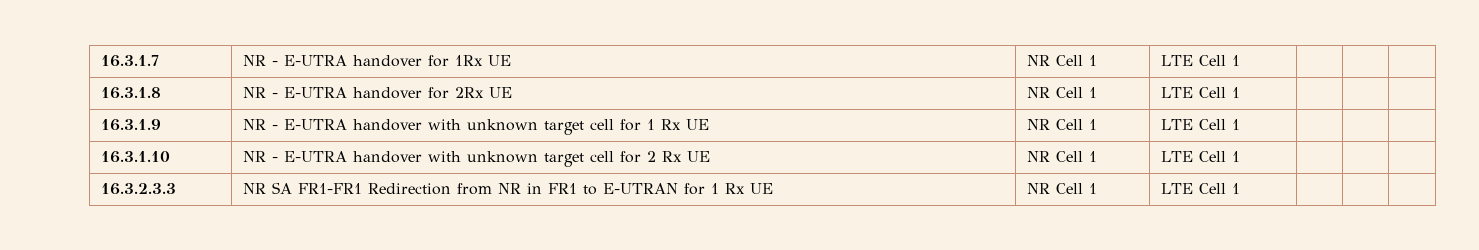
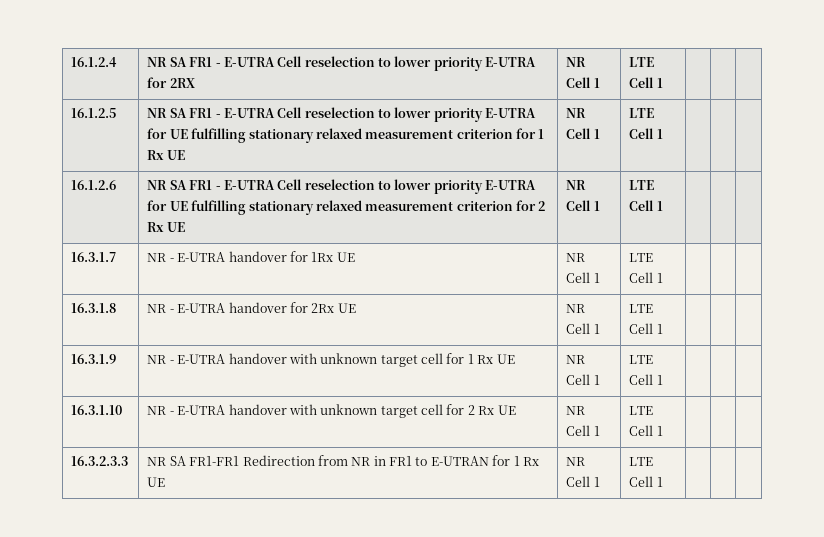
(100, 61) none -> [71,57,118,67] [147,56,537,71] [147,77,195,88] [566,57,587,67] [566,77,600,88] [629,57,655,67] [629,77,663,88] [71,108,117,118] [147,107,537,122] [147,128,545,143] [147,150,185,160] [566,108,587,118] [566,128,600,139] [629,108,655,118] [629,128,663,139] [71,180,117,190] [147,179,537,194] [147,200,546,215] [147,222,185,232] [566,180,587,190] [566,200,600,211] [629,180,655,190] [629,200,663,211] 16.1.2.4 | NR SA FR1 - E-UTRA Cell reselection to lower priority E-UTRA for 2RX | NR Cell 1 | LTE Cell 1 | | | // 16.1.2.5 | NR SA FR1 - E-UTRA Cell reselection to lower priority E-UTRA for UE fulfilling stationary relaxed measurement criterion for 1 Rx UE | NR Cell 1 | LTE Cell 1 | | | // 16.1.2.6 | NR SA FR1 - E-UTRA Cell reselection to lower priority E-UTRA for UE fulfilling stationary relaxed measurement criterion for 2 Rx UE | NR Cell 1 | LTE Cell 1 | | | //

